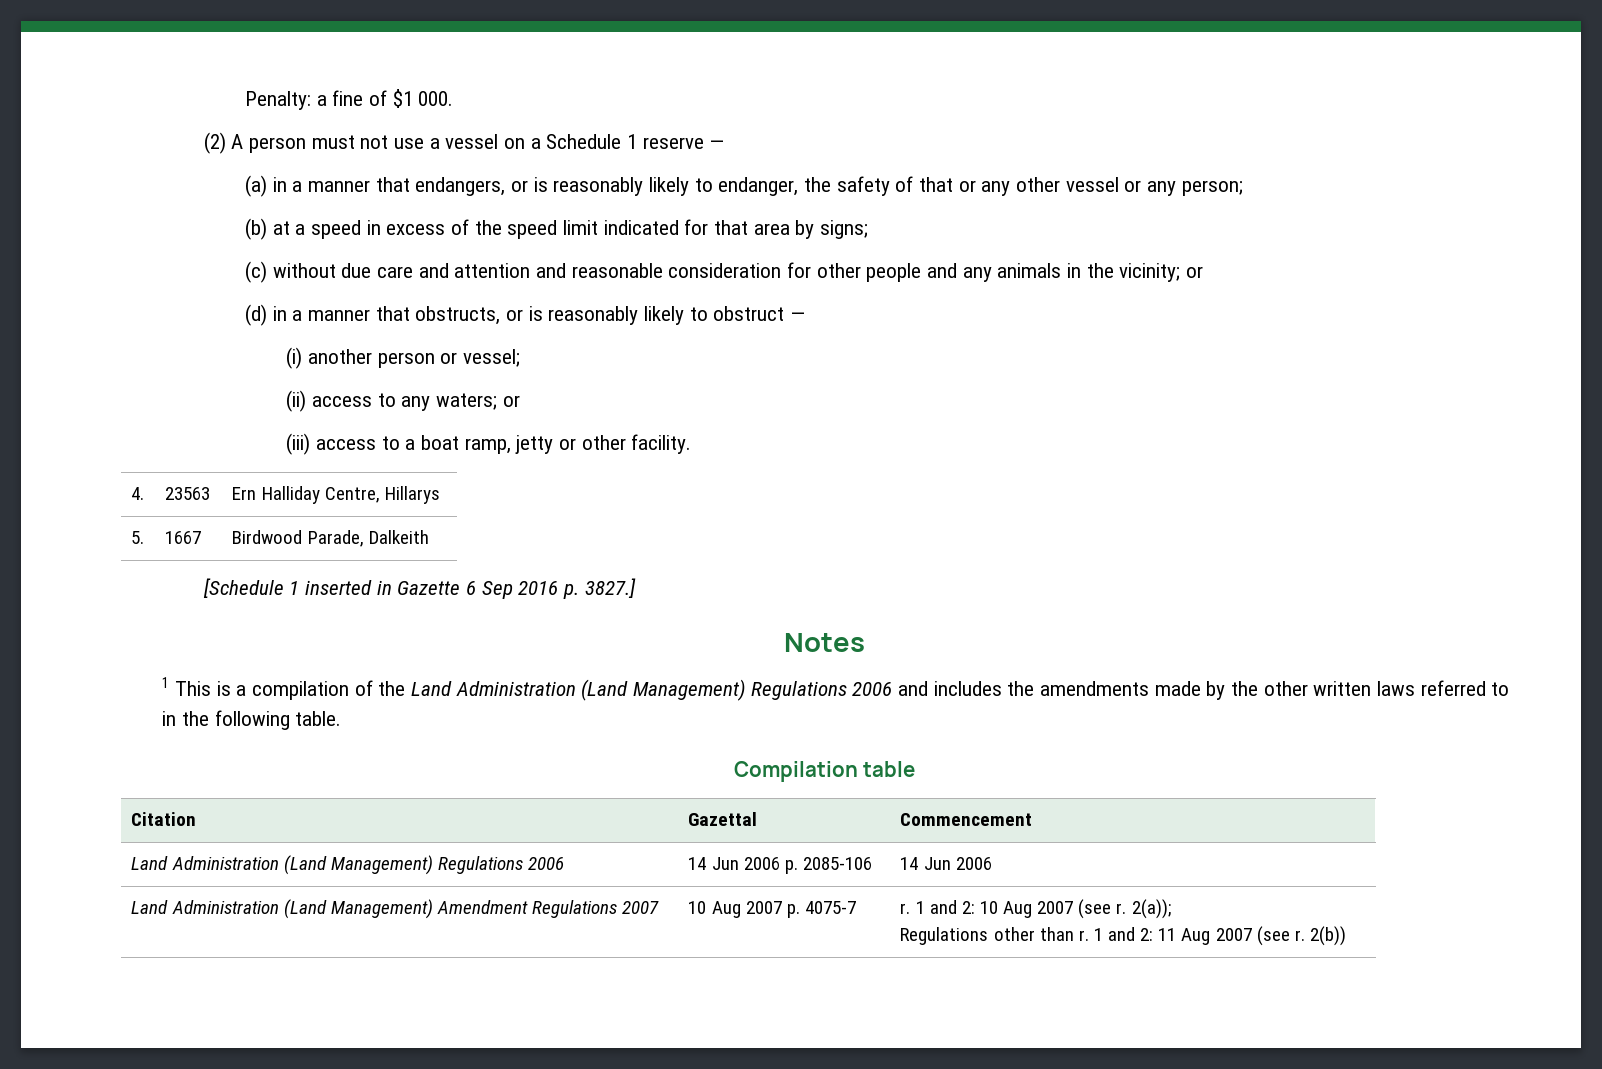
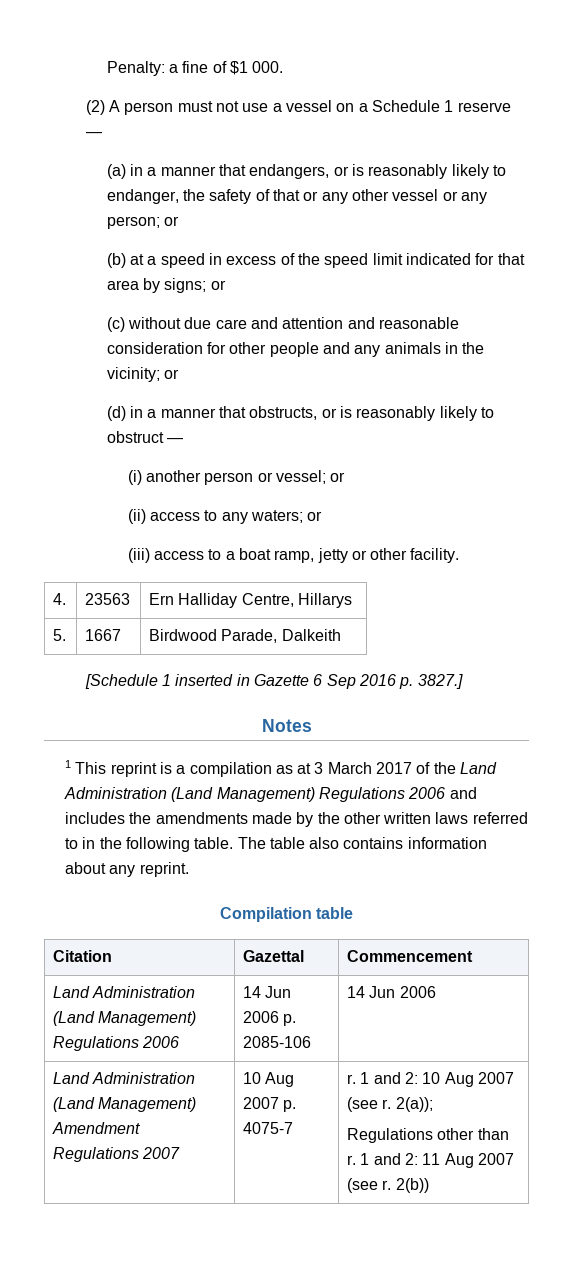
(1243, 188) none -> [164,216,180,226] or
(868, 229) none -> [210,280,226,290] or
(520, 358) none -> [330,472,346,482] or
(211, 688) none -> [110,762,157,777] reprint
(349, 690) none -> [275,762,413,774] as at 3 March 2017
(342, 718) none -> [237,837,487,849] [64,862,189,877] The table also contains information about any reprint.

